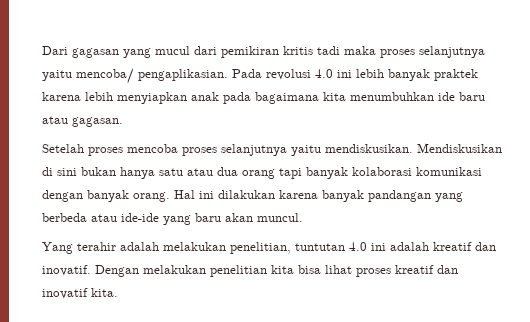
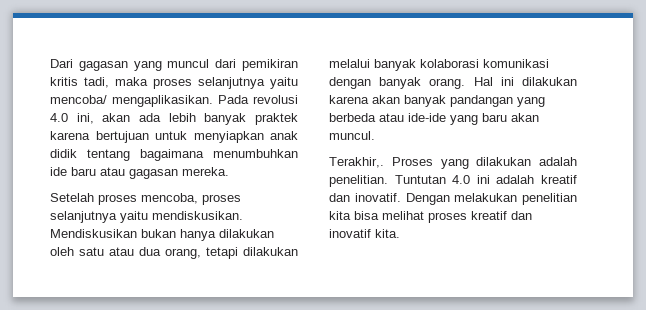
[155,46,190,55] mucul -> [167,59,210,68] muncul
[317,46,340,55] tadi -> [84,77,109,88] tadi,
[138,69,228,81] pengaplikasian. -> [112,95,213,107] mengaplikasikan.
[337,70,352,78] ini -> [76,113,161,124] ini, akan ada
[85,92,346,104] lebih menyiapkan anak pada bagaimana kita -> [95,131,298,143] [50,149,204,161] bertujuan untuk menyiapkan anak didik tentang bagaimana
[72,117,123,127] gagasan. -> [129,167,229,179] gagasan mereka.
[127,144,178,153] mencoba -> [141,193,198,204] mencoba,
[42,167,302,179] di sini bukan hanya satu atau dua orang tapi -> [141,229,274,241] [50,247,298,259] [329,59,370,68] bukan hanya dilakukan oleh satu atau dua orang, tetapi dilakukan melalui
(318, 194) none -> [372,95,400,104] akan
[42,242,345,254] Yang terahir adalah melakukan penelitian, tuntutan -> [329,157,577,169] [329,175,446,187] Terakhir,. Proses yang dilakukan adalah penelitian. Tuntutan
[325,265,352,274] lihat -> [382,211,424,220] melihat

